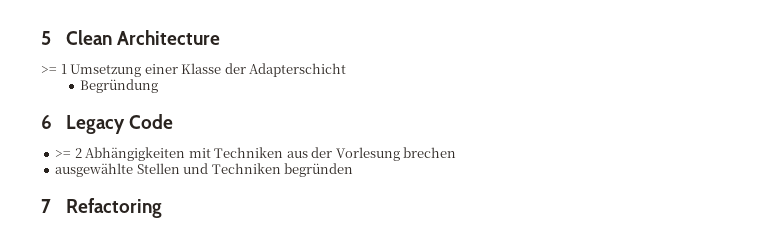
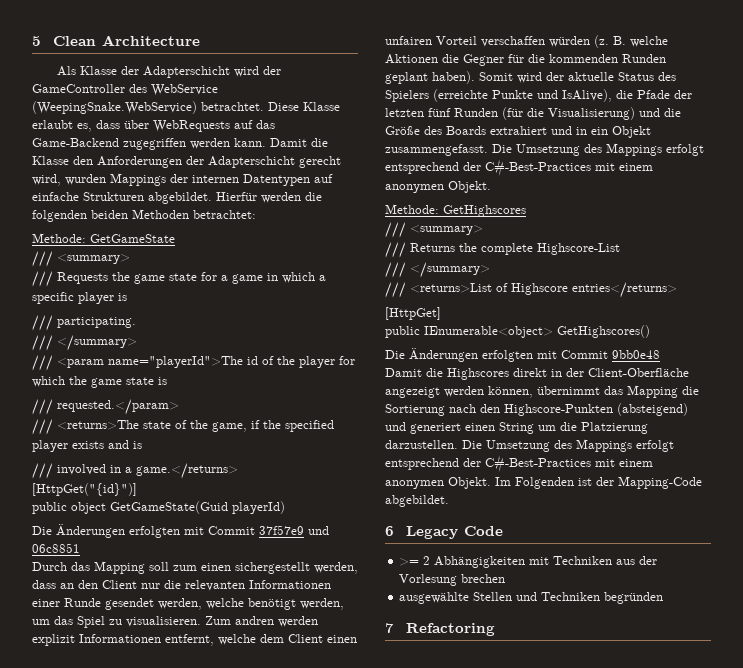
[41,64,178,77] >= 1 Umsetzung einer -> [56,66,76,76] Als
[80,79,159,93] // Begründung -> [233,66,281,77] [32,84,218,96] [32,101,340,114] [32,120,275,132] [32,138,328,150] [32,156,341,168] [32,173,333,186] [32,192,322,204] [32,209,256,222] [32,233,175,243] [32,251,130,267] [32,271,326,287] [32,292,127,304] [32,315,136,331] [32,335,137,351] [32,355,355,371] [32,376,167,388] [32,399,179,415] [32,419,334,435] [32,440,142,452] [32,463,238,479] [32,483,137,496] [32,501,285,514] [32,524,329,538] [32,543,80,553] [32,561,358,574] [32,580,331,591] [32,598,344,610] [32,616,318,628] [32,634,357,646] [385,35,668,48] [385,54,666,66] [385,71,676,84] [385,89,692,102] [385,107,681,120] [385,126,651,138] [385,143,704,156] [385,159,653,176] [385,181,491,193] [385,204,526,217] [385,222,483,238] [385,242,620,258] [385,262,490,278] [385,282,677,298] [385,307,441,320] [385,325,650,338] [385,348,660,362] [385,368,689,380] [385,385,699,398] [385,403,688,416] [385,422,648,434] [385,439,674,452] [385,455,653,472] [385,476,702,489] [385,495,449,507] wird der GameController des WebService (WeepingSnake.WebService) betrachtet. Diese Klasse erlaubt es, dass über WebRequests auf das Game-Backend zugegriffen werden kann. Damit die Klasse den Anforderungen der Adapterschicht gerecht wird, wurden Mappings der internen Datentypen auf einfache Strukturen abgebildet. Hierfür werden die folgenden beiden Methoden betrachtet: // Methode: GetGameState // /// <summary> // /// Requests the game state for a game in which a specific player is // /// participating. // /// </summary> // /// <param name="playerId">The id of the player for which the game state is // /// requested.</param> // /// <returns>The state of the game, if the specified player exists and is // /// involved in a game.</returns> // [HttpGet("{id}")] // public object GetGameState(Guid playerId) // Die Änderungen erfolgten mit Commit 37f57e9 und 06c8851 // Durch das Mapping soll zum einen sichergestellt werden, dass an den Client nur die relevanten Informationen einer Runde gesendet werden, welche benötigt werden, um das Spiel zu visualisieren. Zum andren werden explizit Informationen entfernt, welche dem Client einen unfairen Vorteil verschaffen würden (z. B. welche Aktionen die Gegner für die kommenden Runden geplant haben). Somit wird der aktuelle Status des Spielers (erreichte Punkte und IsAlive), die Pfade der letzten fünf Runden (für die Visualisierung) und die Größe des Boards extrahiert und in ein Objekt zusammengefasst. Die Umsetzung des Mappings erfolgt entsprechend der C#-Best-Practices mit einem anonymen Objekt. // Methode: GetHighscores // /// <summary> // /// Returns the complete Highscore-List // /// </summary> // /// <returns>List of Highscore entries</returns> // [HttpGet] // public IEnumerable<object> GetHighscores() // Die Änderungen erfolgten mit Commit 9bb0e48 // Damit die Highscores direkt in der Client-Oberfläche angezeigt werden können, übernimmt das Mapping die Sortierung nach den Highscore-Punkten (absteigend) und generiert einen String um die Platzierung darzustellen. Die Umsetzung des Mappings erfolgt entsprechend der C#-Best-Practices mit einem anonymen Objekt. Im Folgenden ist der Mapping-Code abgebildet.

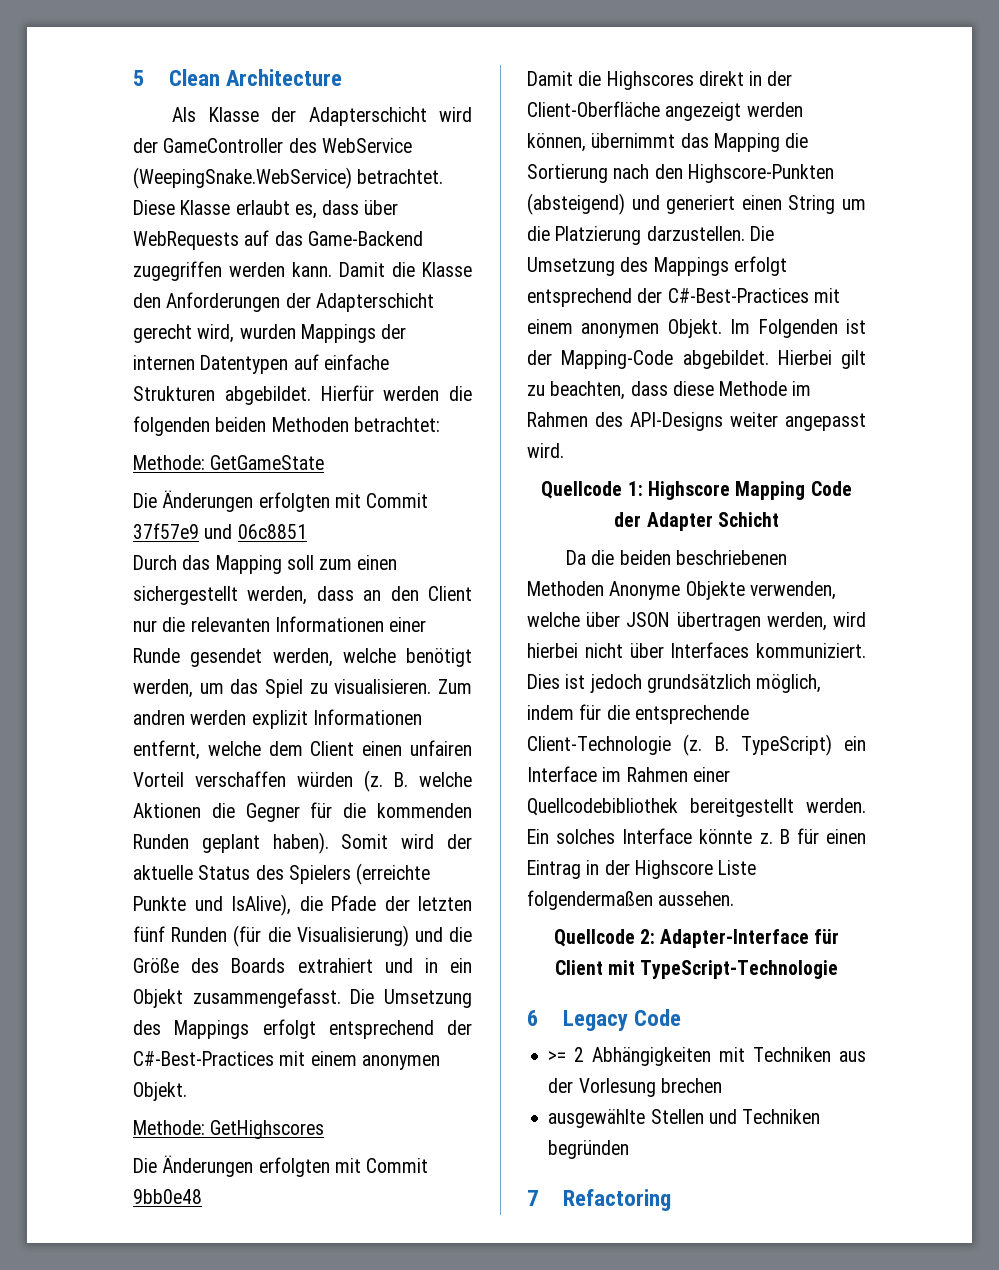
[32,251,130,267] [32,271,326,287] [32,292,127,304] [32,315,136,331] [32,335,137,351] [32,355,355,371] [32,376,167,388] [32,399,179,415] [32,419,334,435] [32,440,142,452] [32,463,238,479] [32,483,137,496] [32,501,285,514] // /// <summary> // /// Requests the game state for a game in which a specific player is // /// participating. // /// </summary> // /// <param name="playerId">The id of the player for which the game state is // /// requested.</param> // /// <returns>The state of the game, if the specified player exists and is // /// involved in a game.</returns> // [HttpGet("{id}")] // public object GetGameState(Guid playerId) -> (325, 462) none
[385,222,483,238] [385,242,620,258] [385,262,490,278] [385,282,677,298] [385,307,441,320] [385,325,650,338] // /// <summary> // /// Returns the complete Highscore-List // /// </summary> // /// <returns>List of Highscore entries</returns> // [HttpGet] // public IEnumerable<object> GetHighscores() -> (325, 1129) none
(449, 501) none -> [777,350,866,369] [527,381,812,400] [527,412,866,431] [527,443,564,458] [541,481,852,500] [614,512,779,531] [566,550,787,565] [527,581,836,600] [527,612,866,631] [527,642,866,658] [527,674,822,693] [527,704,749,724] [527,734,866,756] [527,766,730,782] [527,798,866,817] [527,828,866,844] [527,860,757,879] [527,890,735,910] [553,929,840,948] [554,960,839,979] Hierbei gilt zu beachten, dass diese Methode im Rahmen des API-Designs weiter angepasst wird. // Quellcode 1: Highscore Mapping Code der Adapter Schicht // Da die beiden beschriebenen Methoden Anonyme Objekte verwenden, welche über JSON übertragen werden, wird hierbei nicht über Interfaces kommuniziert. Dies ist jedoch grundsätzlich möglich, indem für die entsprechende Client-Technologie (z. B. TypeScript) ein Interface im Rahmen einer Quellcodebibliothek bereitgestellt werden. Ein solches Interface könnte z. B für einen Eintrag in der Highscore Liste folgendermaßen aussehen. // Quellcode 2: Adapter-Interface für Client mit TypeScript-Technologie

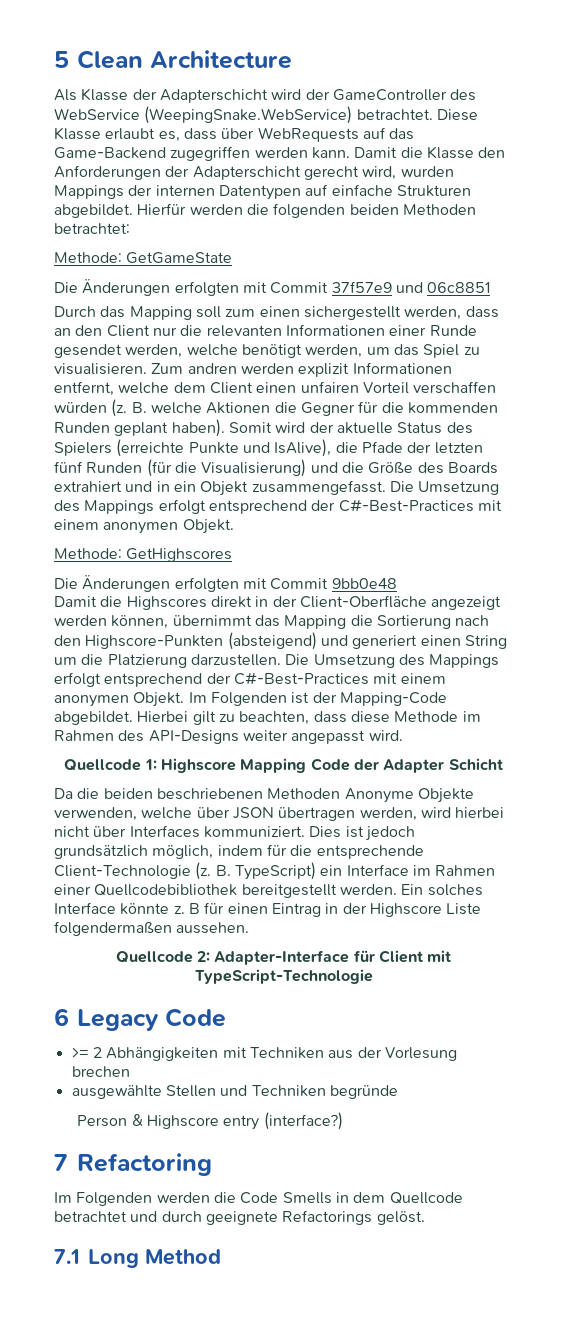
[548,1140,630,1159] [527,1189,671,1211] begründen // 7 Refactoring -> [329,1085,398,1099] [77,1112,343,1130] [54,1153,213,1176] [54,1192,463,1206] [54,1210,425,1225] [54,1249,221,1268] begründe // Person & Highscore entry (interface?) // 7 Refactoring // Im Folgenden werden die Code Smells in dem Quellcode betrachtet und durch geeignete Refactorings gelöst. // 7.1 Long Method

